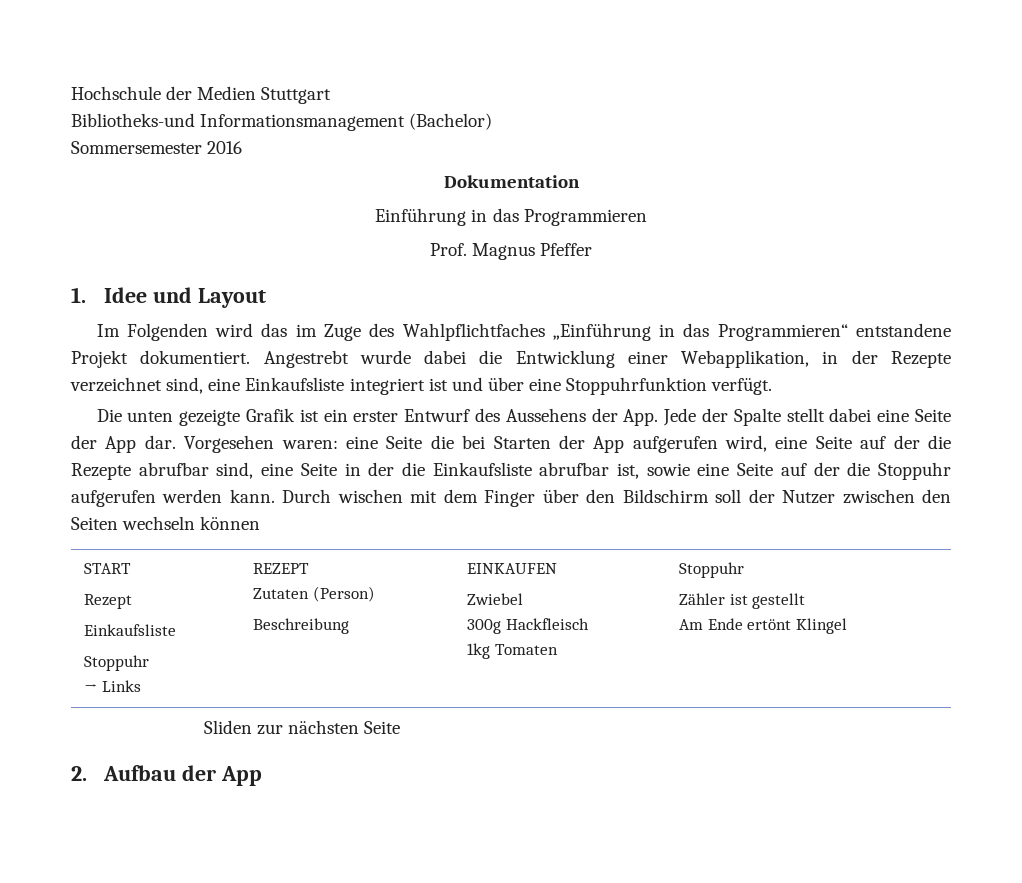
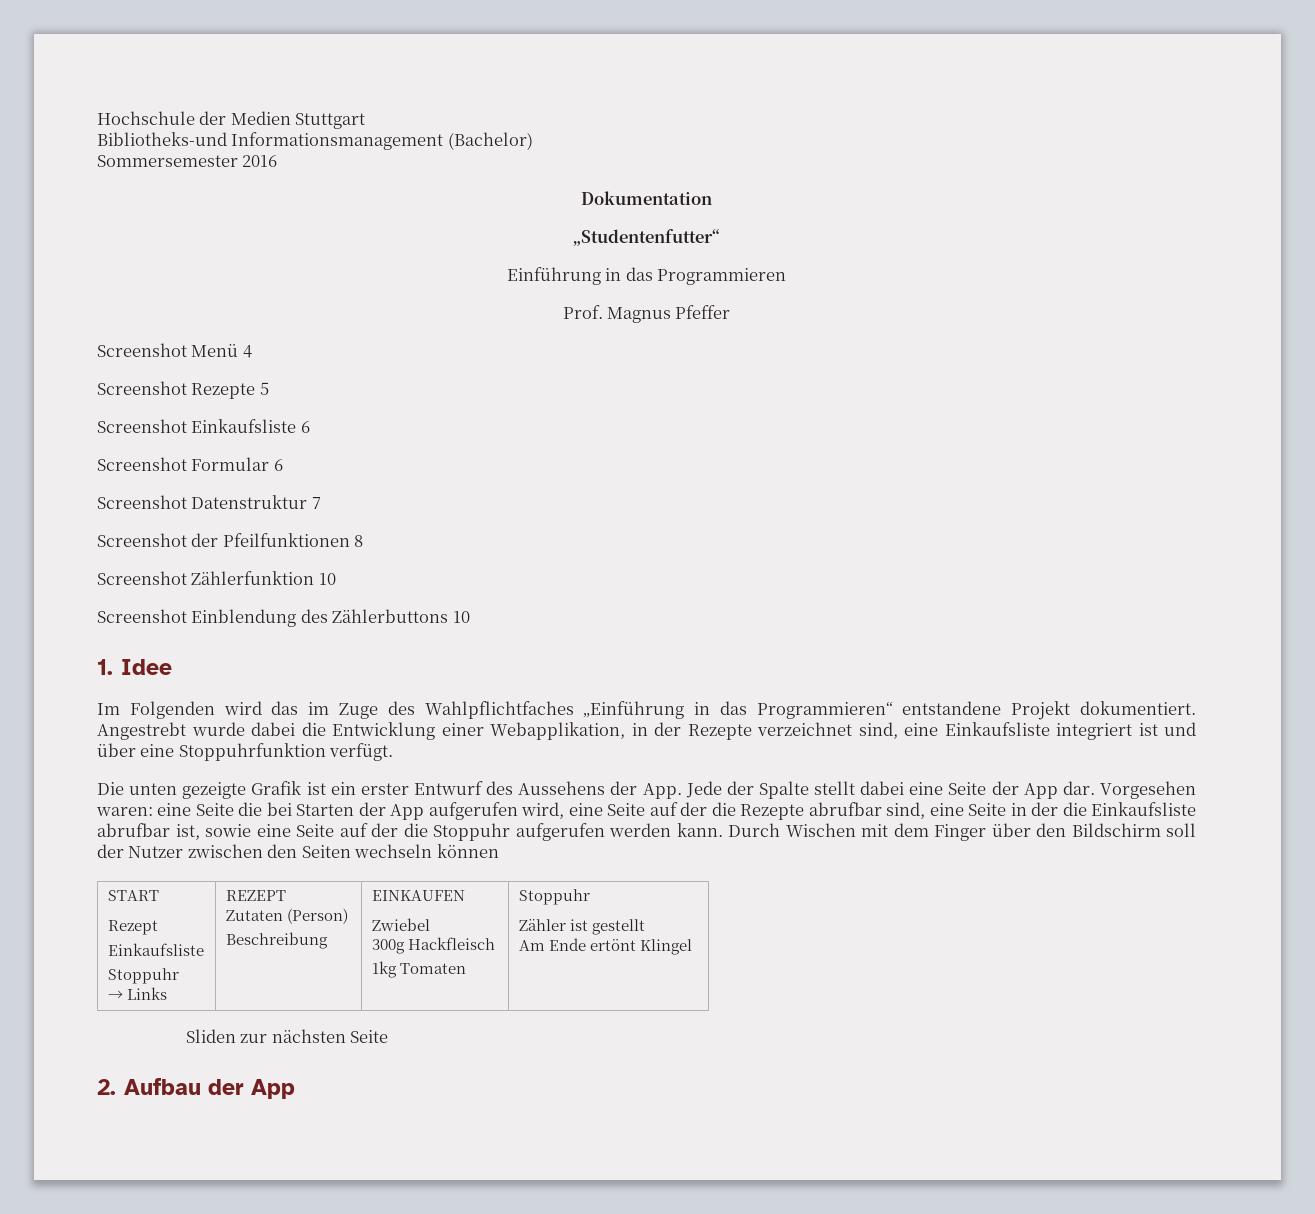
(580, 181) none -> [573,229,720,246] // „Studentenfutter“
(593, 249) none -> [97,343,252,358] [97,381,269,399] [97,419,310,433] [97,457,283,471] [97,495,321,509] [97,533,364,547] [97,571,336,585] [97,609,470,627] // Screenshot Menü 4 // Screenshot Rezepte 5 // Screenshot Einkaufsliste 6 // Screenshot Formular 6 // Screenshot Datenstruktur 7 // Screenshot der Pfeilfunktionen 8 // Screenshot Zählerfunktion 10 // Screenshot Einblendung des Zählerbuttons 10
[153,287,267,308] und Layout -> (173, 667) none
[337,489,403,503] wischen -> [785,823,856,837] Wischen

